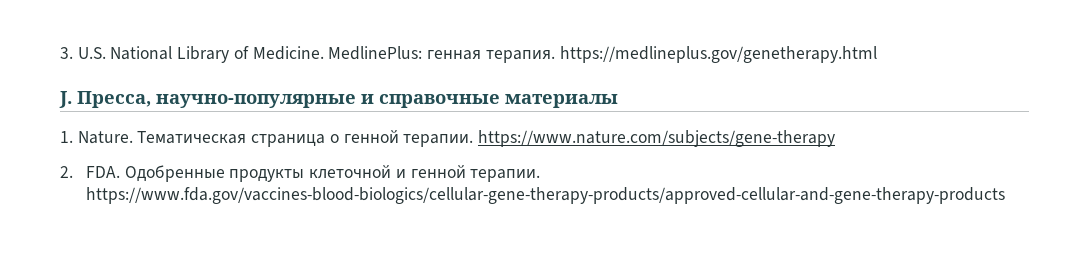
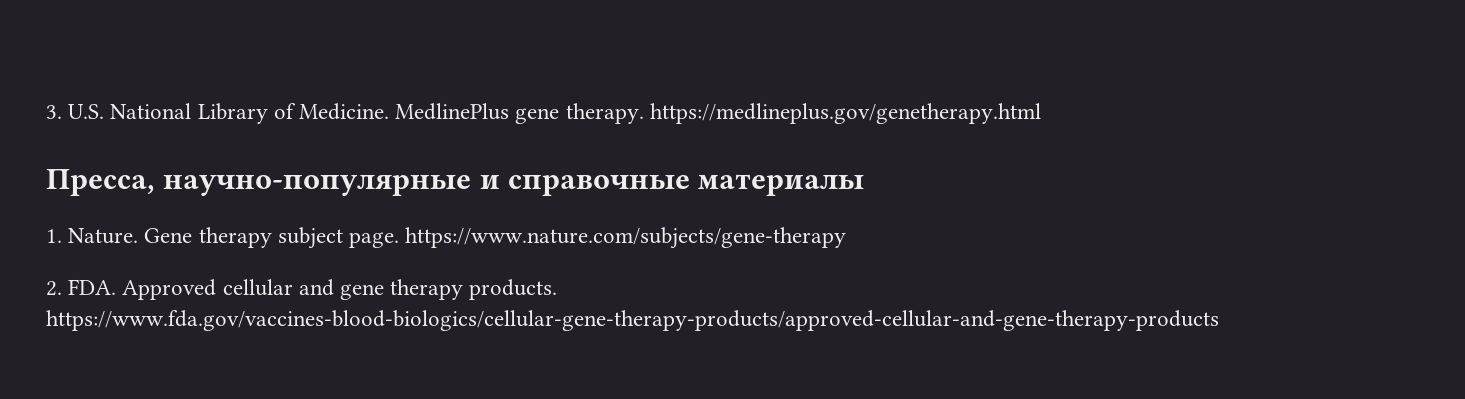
[328,46,555,63] MedlinePlus: генная терапия. -> [395,103,644,124] MedlinePlus gene therapy.
[59,91,72,108] J. -> (1041, 113) none
[137,130,836,147] [60,165,541,182] Тематическая страница о генной терапии. https://www.nature.com/subjects/gene-therapy // 2. FDA. Одобренные продукты клеточной и генной терапии. -> [144,227,847,249] [46,279,558,300] Gene therapy subject page. https://www.nature.com/subjects/gene-therapy // 2. FDA. Approved cellular and gene therapy products.

